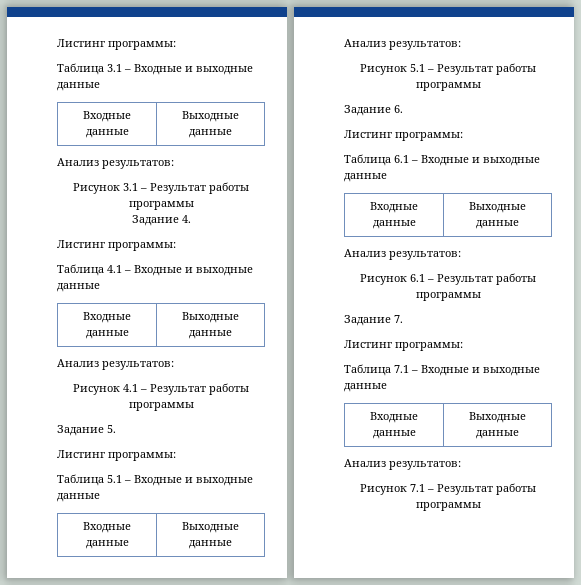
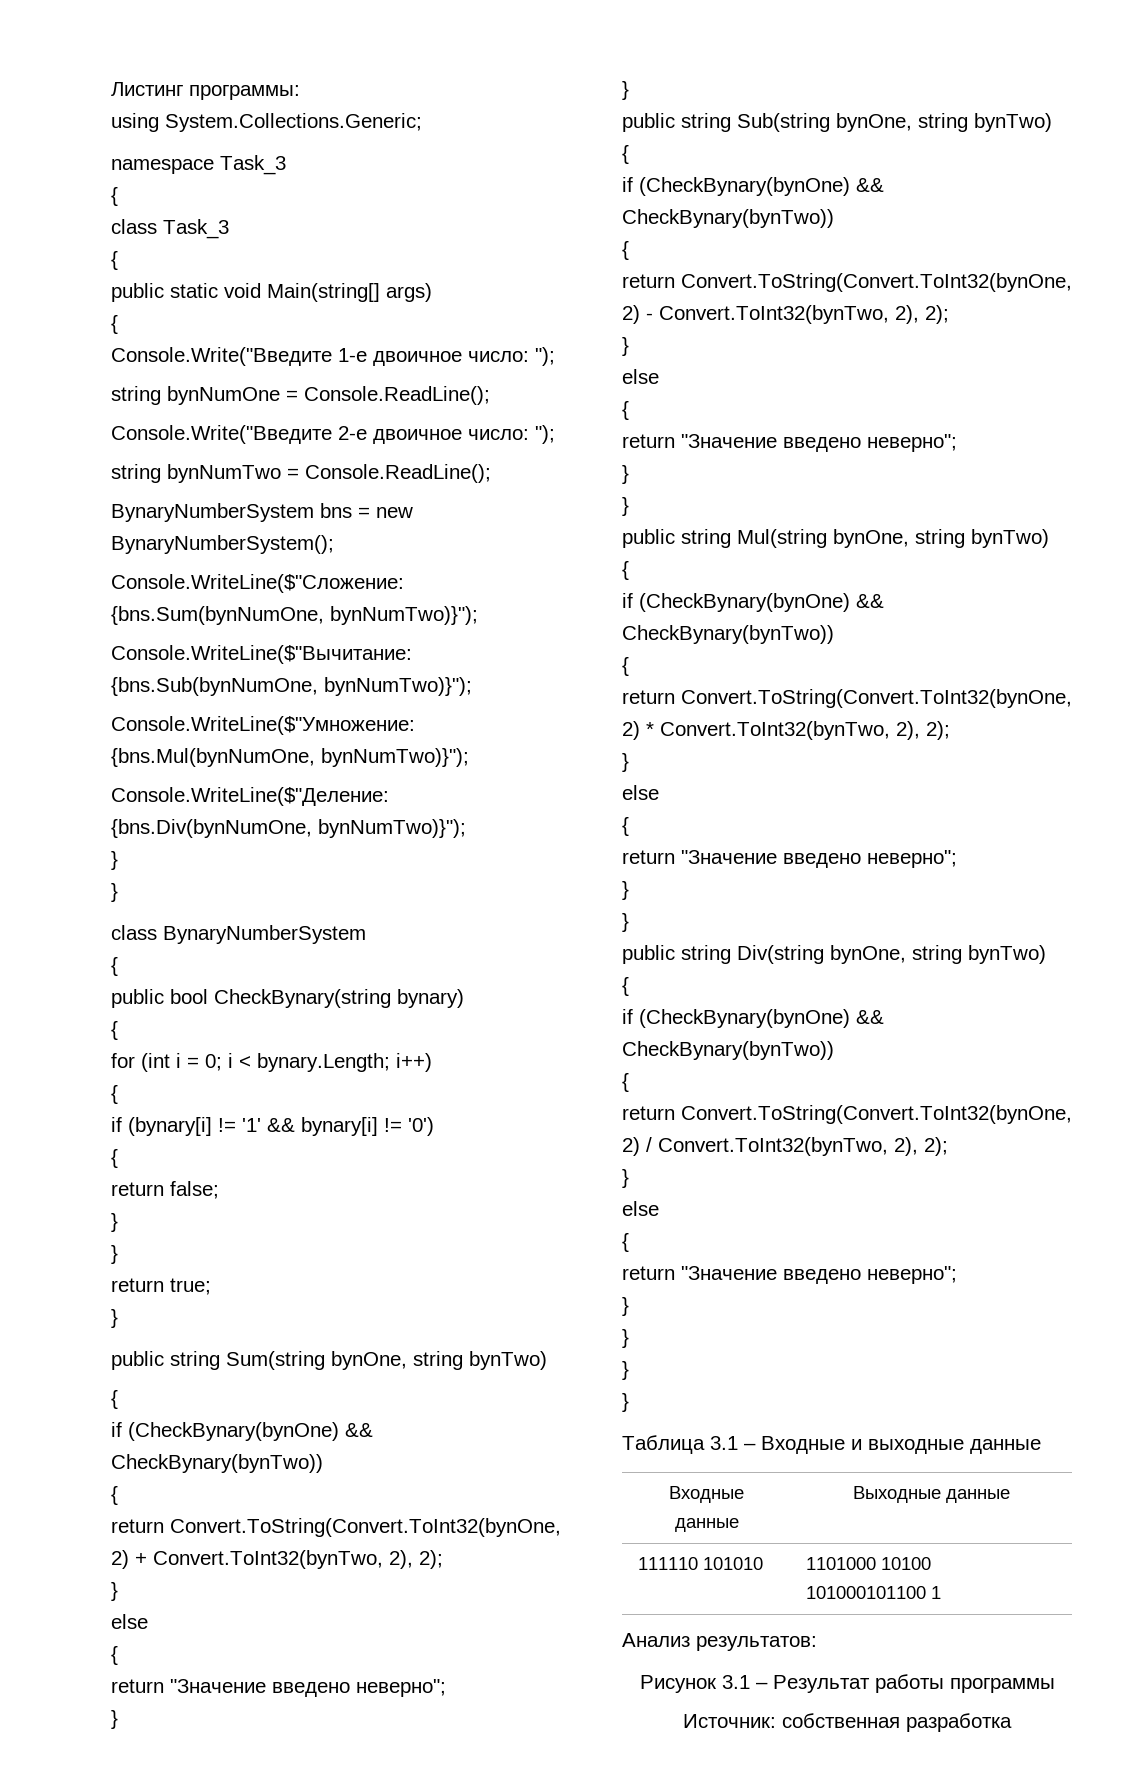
[57,39,176,50] Листинг программы: -> [111,82,300,100] [111,113,422,132] [111,155,286,175] [111,187,118,206] [111,219,229,239] [111,251,118,270] [111,283,432,302] [111,315,118,334] [111,347,555,366] [111,386,490,405] [111,425,555,444] [111,464,491,483] [111,503,413,522] [111,535,334,554] [111,574,404,593] [111,606,478,625] [111,645,412,664] [111,677,472,696] [111,716,415,735] [111,748,469,767] [111,787,389,806] [111,819,466,838] [111,851,118,870] [111,883,118,902] [111,925,366,944] [111,957,118,976] [111,989,464,1008] [111,1021,118,1040] [111,1053,432,1072] [111,1085,118,1104] [111,1117,434,1136] [111,1149,118,1168] [111,1181,219,1199] [111,1213,118,1232] [111,1245,118,1264] [111,1278,211,1295] [111,1309,118,1328] [111,1351,547,1370] [111,1390,118,1409] [111,1422,373,1441] [111,1454,323,1473] [111,1486,118,1505] [111,1518,561,1537] [111,1550,443,1569] [111,1582,118,1601] [111,1614,148,1629] [111,1646,118,1665] [111,1679,446,1697] [111,1710,118,1729] [622,81,629,100] [622,113,1052,132] [622,145,629,164] [622,177,884,196] [622,209,834,228] [622,241,629,260] [622,273,1072,292] [622,305,949,324] [622,337,629,356] [622,369,659,384] [622,401,629,420] [622,434,957,452] [622,465,629,484] [622,497,629,516] [622,529,1049,548] [622,561,629,580] [622,593,884,612] [622,625,834,644] [622,657,629,676] [622,689,1072,708] [622,721,950,740] [622,753,629,772] [622,785,659,800] [622,817,629,836] [622,850,957,868] [622,881,629,900] [622,913,629,932] [622,945,1046,964] [622,977,629,996] [622,1009,884,1028] [622,1041,834,1060] [622,1073,629,1092] [622,1105,1072,1124] [622,1137,948,1156] [622,1169,629,1188] [622,1201,659,1216] [622,1233,629,1252] [622,1266,957,1284] [622,1297,629,1316] [622,1329,629,1348] [622,1361,629,1380] [622,1393,629,1412] Листинг программы: // using System.Collections.Generic; // namespace Task_3 // { // class Task_3 // { // public static void Main(string[] args) // { // Console.Write("Введите 1-е двоичное число: "); // string bynNumOne = Console.ReadLine(); // Console.Write("Введите 2-е двоичное число: "); // string bynNumTwo = Console.ReadLine(); // BynaryNumberSystem bns = new BynaryNumberSystem(); // Console.WriteLine($"Cложение: {bns.Sum(bynNumOne, bynNumTwo)}"); // Console.WriteLine($"Вычитание: {bns.Sub(bynNumOne, bynNumTwo)}"); // Console.WriteLine($"Умножение: {bns.Mul(bynNumOne, bynNumTwo)}"); // Console.WriteLine($"Деление: {bns.Div(bynNumOne, bynNumTwo)}"); // } // } // class BynaryNumberSystem // { // public bool CheckBynary(string bynary) // { // for (int i = 0; i < bynary.Length; i++) // { // if (bynary[i] != '1' && bynary[i] != '0') // { // return false; // } // } // return true; // } // public string Sum(string bynOne, string bynTwo) // { // if (CheckBynary(bynOne) && CheckBynary(bynTwo)) // { // return Convert.ToString(Convert.ToInt32(bynOne, 2) + Convert.ToInt32(bynTwo, 2), 2); // } // else // { // return "Значение введено неверно"; // } // } // public string Sub(string bynOne, string bynTwo) // { // if (CheckBynary(bynOne) && CheckBynary(bynTwo)) // { // return Convert.ToString(Convert.ToInt32(bynOne, 2) - Convert.ToInt32(bynTwo, 2), 2); // } // else // { // return "Значение введено неверно"; // } // } // public string Mul(string bynOne, string bynTwo) // { // if (CheckBynary(bynOne) && CheckBynary(bynTwo)) // { // return Convert.ToString(Convert.ToInt32(bynOne, 2) * Convert.ToInt32(bynTwo, 2), 2); // } // else // { // return "Значение введено неверно"; // } // } // public string Div(string bynOne, string bynTwo) // { // if (CheckBynary(bynOne) && CheckBynary(bynTwo)) // { // return Convert.ToString(Convert.ToInt32(bynOne, 2) / Convert.ToInt32(bynTwo, 2), 2); // } // else // { // return "Значение введено неверно"; // } // } // } // }
(232, 133) none -> [638,1557,764,1570] [806,1557,932,1570] [806,1586,942,1599] // 111110 101010 | 1101000 10100 101000101100 1
[131,215,191,226] [57,240,176,251] [57,264,253,276] [57,283,100,292] [83,312,131,323] [85,330,129,339] [182,312,239,323] [189,330,232,339] [57,359,174,370] [73,383,249,395] [128,402,194,411] [57,425,116,436] [57,450,176,461] [57,474,253,486] [57,493,100,502] [83,522,131,533] [85,540,129,549] [182,522,239,533] [189,540,232,549] [344,39,461,50] [360,63,536,75] [415,82,481,91] [344,105,403,116] [344,130,463,141] [344,154,540,166] [344,173,387,182] [370,202,418,213] [372,220,416,229] [469,202,526,213] [476,220,519,229] [344,249,461,260] [360,273,536,285] [415,292,481,301] [344,315,403,326] [344,340,463,351] [344,364,540,376] [344,383,387,392] [370,412,418,423] [372,430,416,439] [469,412,526,423] [476,430,519,439] [344,459,461,470] [360,483,536,495] [415,502,481,511] Задание 4. // Листинг программы: // Таблица 4.1 – Входные и выходные данные // Входные данные | Выходные данные // Анализ результатов: // Рисунок 4.1 – Результат работы программы // Задание 5. // Листинг программы: // Таблица 5.1 – Входные и выходные данные // Входные данные | Выходные данные // Анализ результатов: // Рисунок 5.1 – Результат работы программы // Задание 6. // Листинг программы: // Таблица 6.1 – Входные и выходные данные // Входные данные | Выходные данные // Анализ результатов: // Рисунок 6.1 – Результат работы программы // Задание 7. // Листинг программы: // Таблица 7.1 – Входные и выходные данные // Входные данные | Выходные данные // Анализ результатов: // Рисунок 7.1 – Результат работы программы -> [683,1713,1012,1732] Источник: собственная разработка

